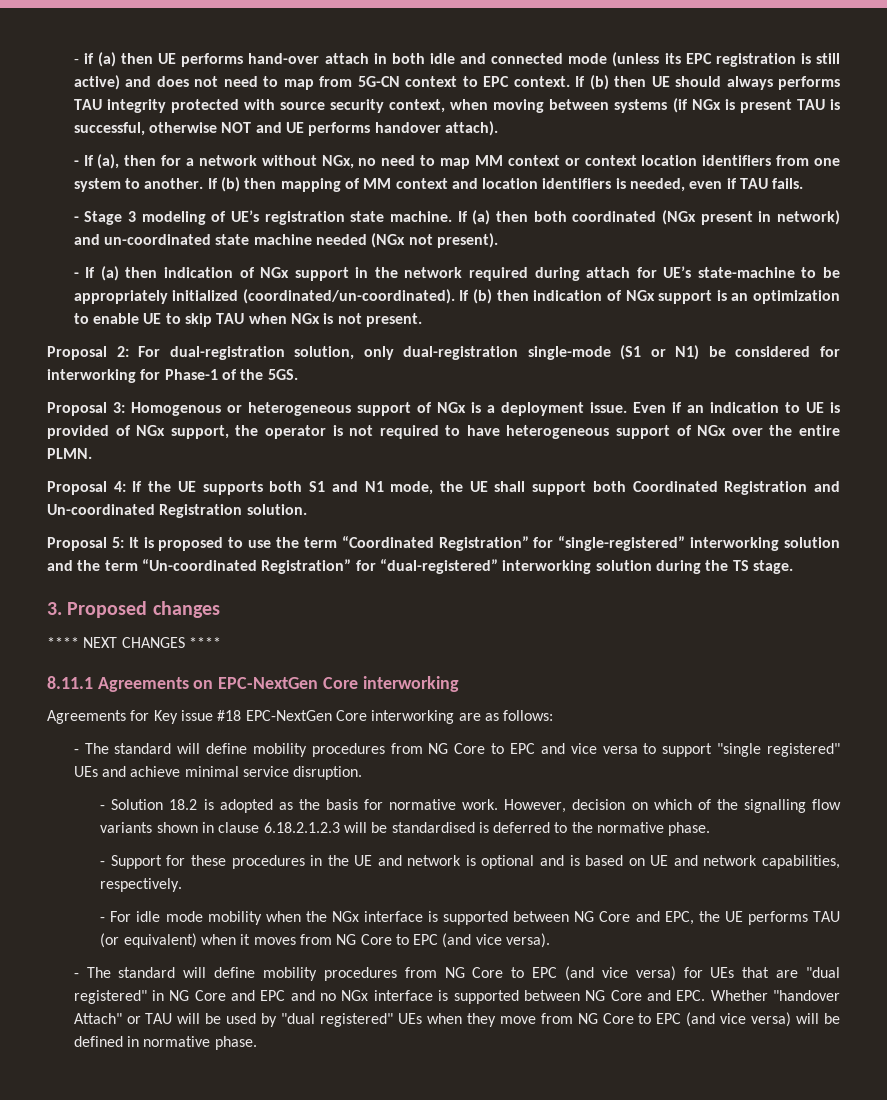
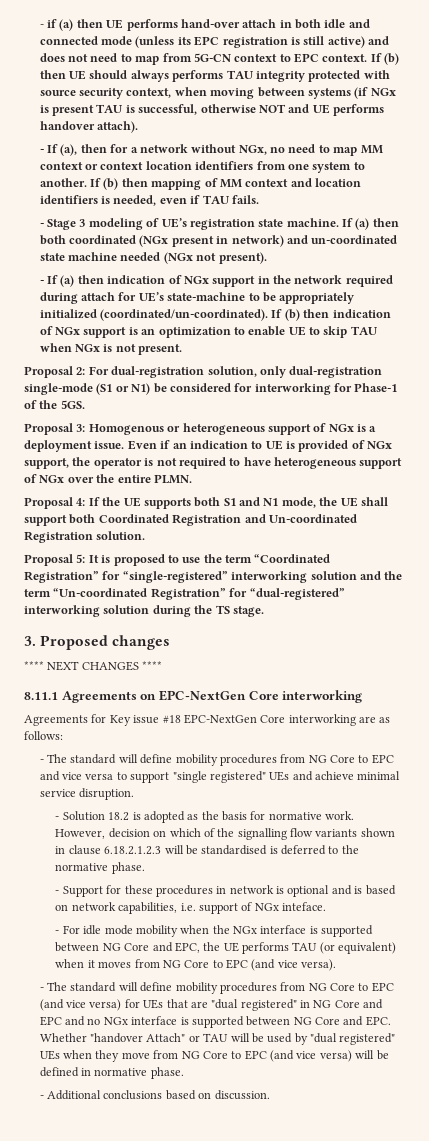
[327,855,402,866] the UE and -> (227, 890) none
[650,855,841,869] [100,878,183,892] UE and network capabilities, respectively. -> [71,902,327,914] network capabilities, i.e. support of NGx inteface.
(257, 1043) none -> [39,1090,270,1100] // - Additional conclusions based on discussion.

